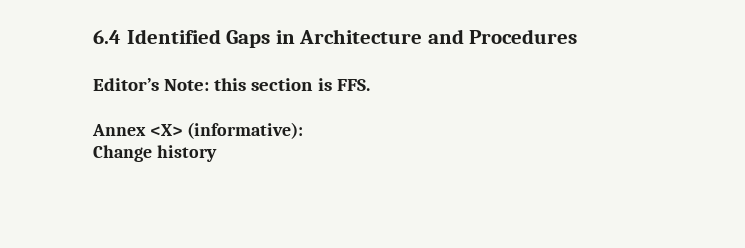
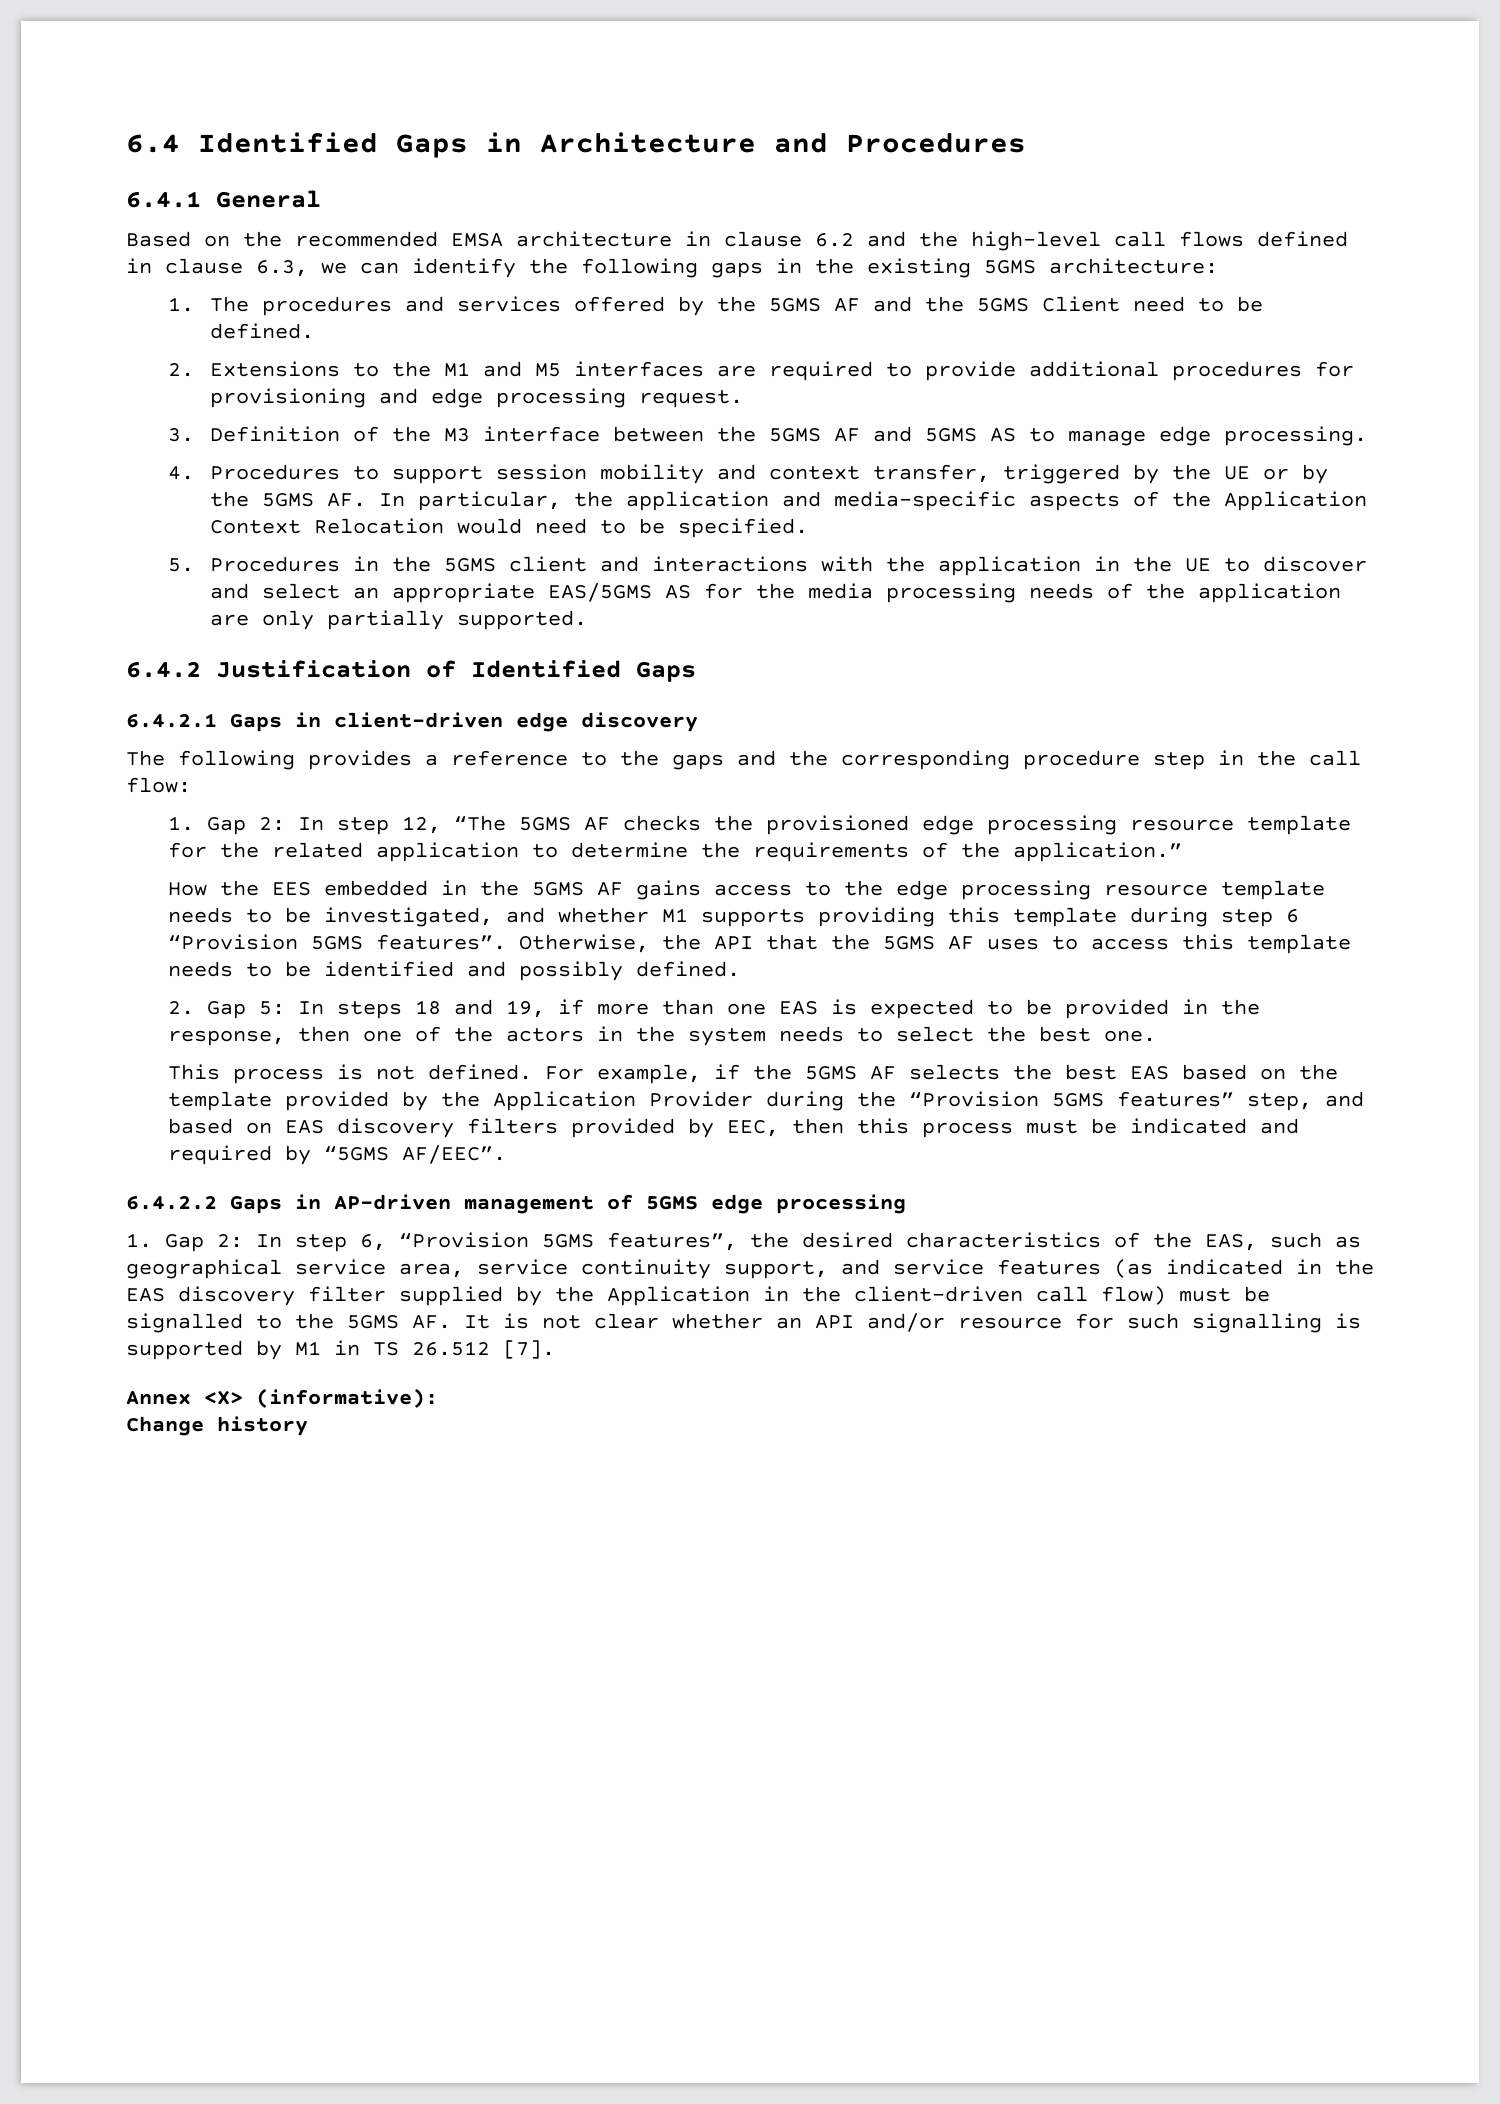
[93,78,370,91] Editor’s Note: this section is FFS. -> [126,190,321,208] [126,231,1348,251] [126,258,1218,278] [167,296,1263,316] [209,323,314,339] [167,361,1354,381] [209,388,743,408] [167,426,1367,446] [167,464,1328,484] [209,491,1367,511] [209,518,808,538] [167,556,1367,576] [209,583,1341,603] [209,610,587,630] [126,660,696,682] [126,712,698,732] [126,750,1361,770] [126,777,191,793] [167,815,1351,835] [167,842,1182,862] [167,880,1325,900] [167,907,1299,927] [167,934,1351,954] [167,961,740,981] [167,999,1260,1019] [167,1026,1156,1046] [167,1064,1338,1084] [167,1091,1364,1111] [167,1118,1299,1138] [167,1145,506,1165] [126,1194,906,1214] [126,1232,1361,1252] [126,1259,1374,1279] [126,1286,1270,1306] [126,1313,1361,1333] [126,1340,555,1360] 6.4.1 General // Based on the recommended EMSA architecture in clause 6.2 and the high-level call flows defined in clause 6.3, we can identify the following gaps in the existing 5GMS architecture: // 1. The procedures and services offered by the 5GMS AF and the 5GMS Client need to be defined. // 2. Extensions to the M1 and M5 interfaces are required to provide additional procedures for provisioning and edge processing request. // 3. Definition of the M3 interface between the 5GMS AF and 5GMS AS to manage edge processing. // 4. Procedures to support session mobility and context transfer, triggered by the UE or by the 5GMS AF. In particular, the application and media-specific aspects of the Application Context Relocation would need to be specified. // 5. Procedures in the 5GMS client and interactions with the application in the UE to discover and select an appropriate EAS/5GMS AS for the media processing needs of the application are only partially supported. // 6.4.2 Justification of Identified Gaps // 6.4.2.1 Gaps in client-driven edge discovery // The following provides a reference to the gaps and the corresponding procedure step in the call flow: // 1. Gap 2: In step 12, “The 5GMS AF checks the provisioned edge processing resource template for the related application to determine the requirements of the application.” // How the EES embedded in the 5GMS AF gains access to the edge processing resource template needs to be investigated, and whether M1 supports providing this template during step 6 “Provision 5GMS features”. Otherwise, the API that the 5GMS AF uses to access this template needs to be identified and possibly defined. // 2. Gap 5: In steps 18 and 19, if more than one EAS is expected to be provided in the response, then one of the actors in the system needs to select the best one. // This process is not defined. For example, if the 5GMS AF selects the best EAS based on the template provided by the Application Provider during the “Provision 5GMS features” step, and based on EAS discovery filters provided by EEC, then this process must be indicated and required by “5GMS AF/EEC”. // 6.4.2.2 Gaps in AP-driven management of 5GMS edge processing // 1. Gap 2: In step 6, “Provision 5GMS features”, the desired characteristics of the EAS, such as geographical service area, service continuity support, and service features (as indicated in the EAS discovery filter supplied by the Application in the client-driven call flow) must be signalled to the 5GMS AF. It is not clear whether an API and/or resource for such signalling is supported by M1 in TS 26.512 [7].

